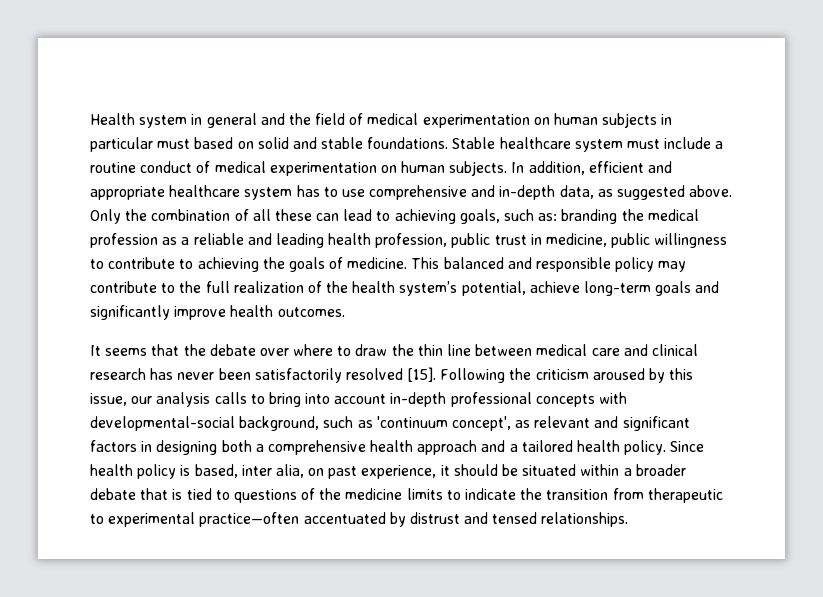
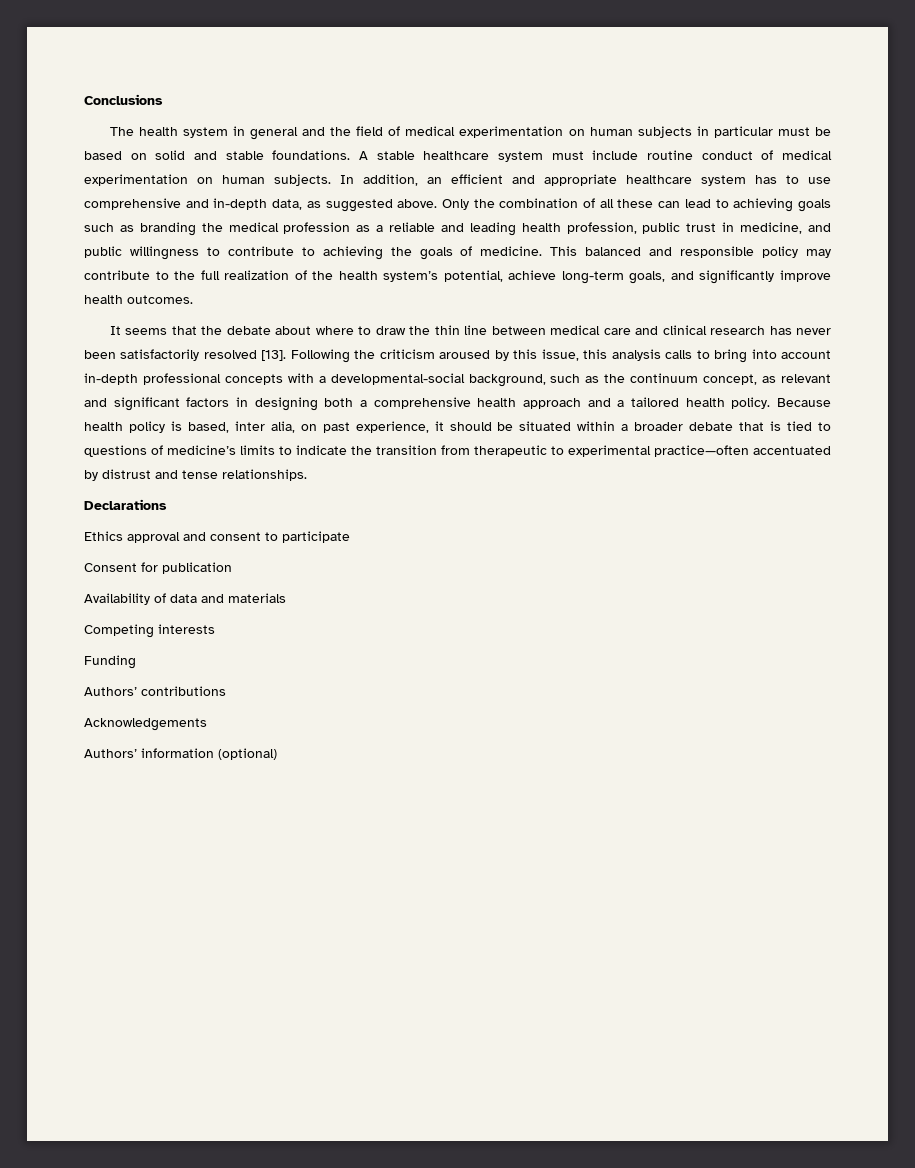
[90,113,135,125] Health -> [84,94,163,105] [109,127,178,136] Conclusions // The health
(191, 144) none -> [814,127,831,136] be
[452,137,496,149] Stable -> [359,151,415,160] A stable
[715,141,724,149] a -> (639, 155) none
(585, 168) none -> [427,177,442,184] an
[459,209,558,224] goals, such as: -> [798,199,832,212] [84,223,134,232] goals such as
(608, 240) none -> [807,223,831,232] and
[655,281,692,296] goals -> [629,271,666,284] goals,
[259,348,289,356] over -> [275,326,312,335] about
[407,367,437,382] [15]. -> [261,350,287,361] [13].
[131,396,153,404] our -> [583,349,608,359] this
(628, 398) none -> [318,376,326,383] a
[376,416,511,431] 'continuum concept', -> [604,373,758,385] the continuum concept,
[670,441,705,452] Since -> [776,398,831,407] Because
[319,488,403,500] the medicine -> [167,445,236,455] medicine’s
[492,512,538,524] tensed -> [182,470,218,479] tense
(629, 519) none -> [84,499,167,510] [84,531,350,543] [84,562,232,574] [84,593,286,605] [84,624,215,638] [84,655,136,669] [84,686,226,696] [84,718,207,731] [84,748,277,760] // Declarations // Ethics approval and consent to participate // Consent for publication // Availability of data and materials // Competing interests // Funding // Authors’ contributions // Acknowledgements // Authors’ information (optional)

